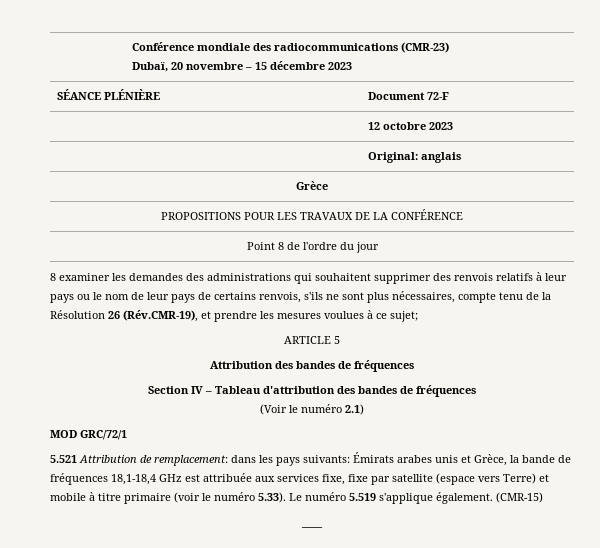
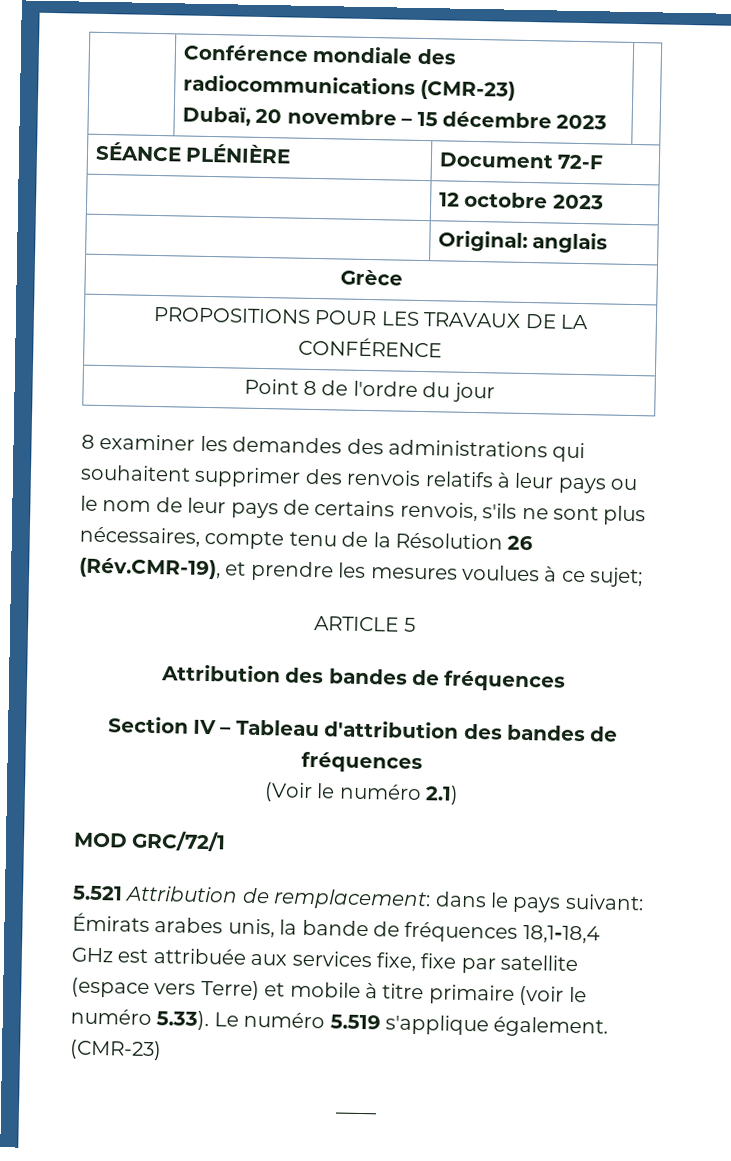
[259,452,507,466] les pays suivants: Émirats arabes unis et Grèce, -> [490,892,644,913] [72,912,275,938] le pays suivant: Émirats arabes unis,
[496,492,543,503] (CMR-15) -> [69,1039,162,1061] (CMR-23)

